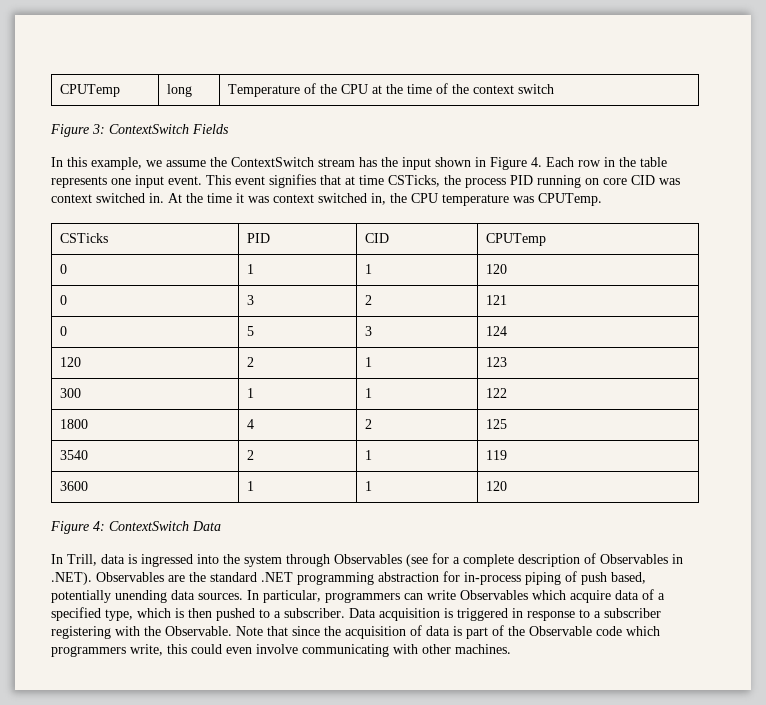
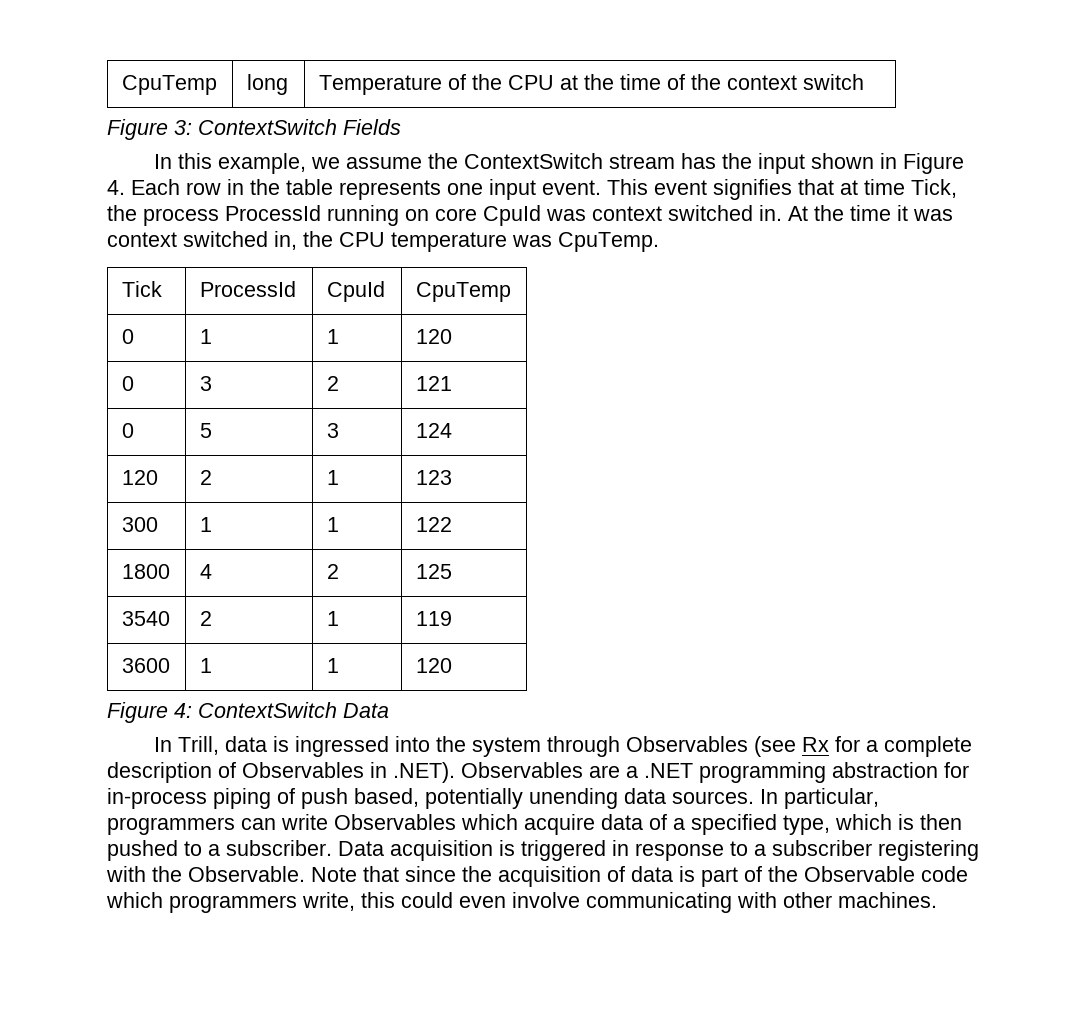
[60,84,121,97] CPUTemp -> [121,75,217,95] CpuTemp
[388,175,440,187] CSTicks, -> [911,179,957,198] Tick,
[510,175,533,185] PID -> [225,205,321,221] ProcessId
[631,175,655,185] CID -> [483,205,541,226] CpuId
[538,193,602,206] [60,233,109,243] [247,233,271,243] [365,233,390,243] [486,233,547,246] CPUTemp. // CSTicks | PID | CID | CPUTemp -> [558,232,659,252] [121,281,162,297] [199,281,296,297] [326,281,385,302] [415,282,511,302] CpuTemp. // Tick | ProcessId | CpuId | CpuTemp
(428, 560) none -> [802,737,830,752] Rx
[189,572,257,582] the standard -> [626,766,638,778] a

